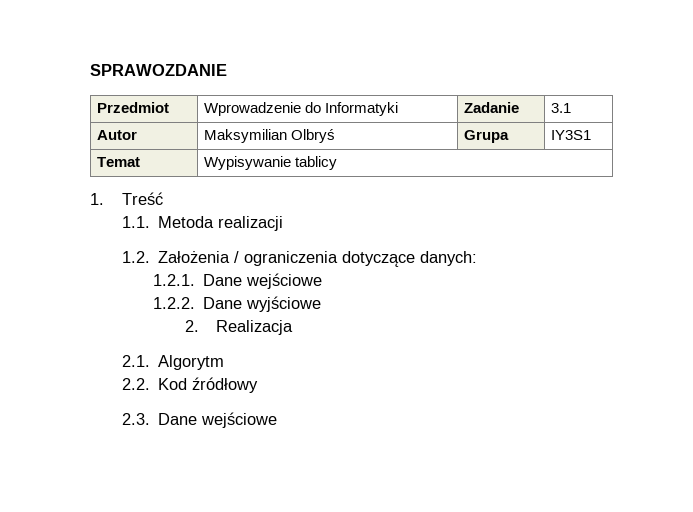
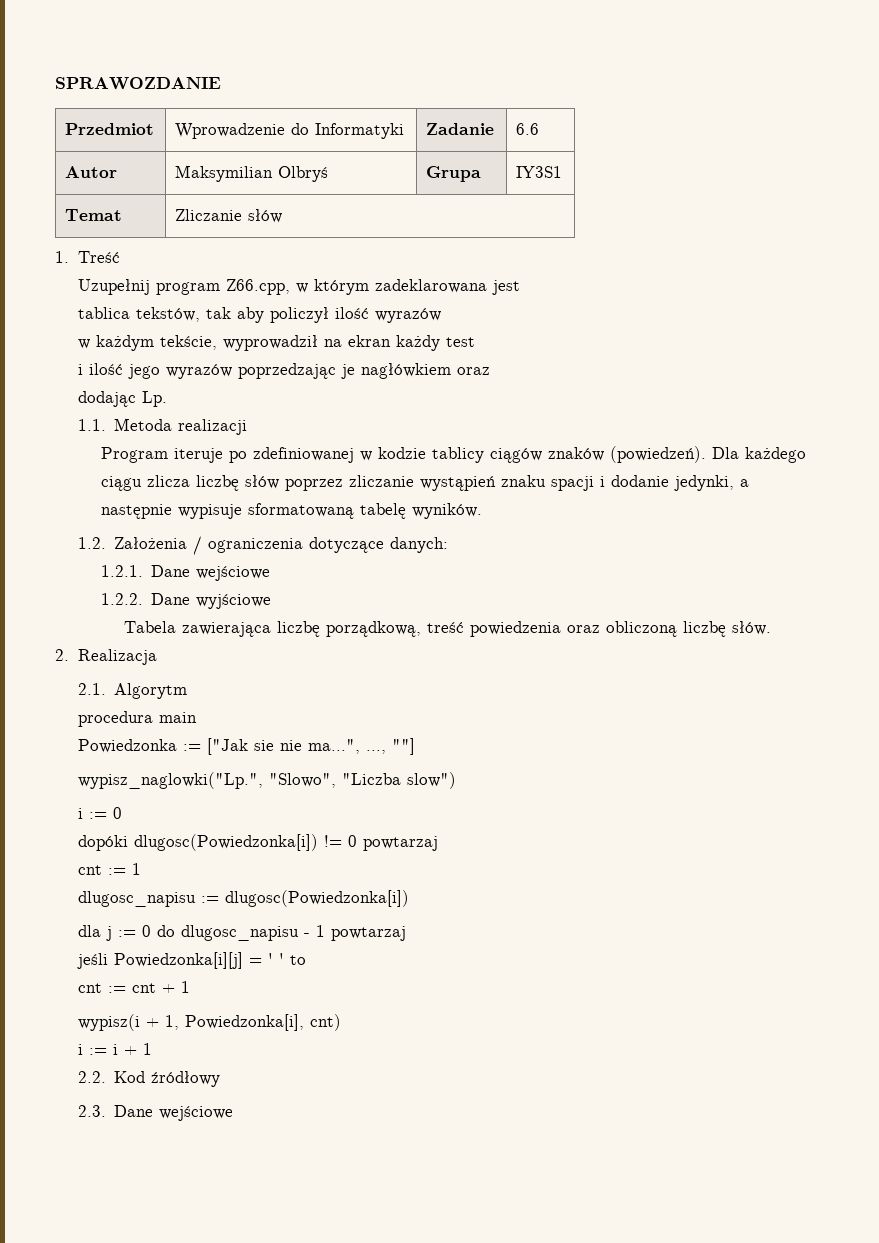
[551,103,572,113] 3.1 -> [516,123,540,135] 6.6
[204,156,338,170] Wypisywanie tablicy -> [175,209,283,223] Zliczanie słów
[121,216,283,231] 1.1. Metoda realizacji -> [77,279,520,295] [77,307,441,323] [77,335,475,351] [77,363,490,379] [77,391,167,407] [77,418,248,435] [100,446,806,463] [100,475,749,491] [100,503,482,519] Uzupełnij program Z66.cpp, w którym zadeklarowana jest // tablica tekstów, tak aby policzył ilość wyrazów // w każdym tekście, wyprowadził na ekran każdy test // i ilość jego wyrazów poprzedzając je nagłówkiem oraz // dodając Lp. // 1.1. Metoda realizacji // Program iteruje po zdefiniowanej w kodzie tablicy ciągów znaków (powiedzeń). Dla każdego ciągu zlicza liczbę słów poprzez zliczanie wystąpień znaku spacji i dodanie jedynki, a następnie wypisuje sformatowaną tabelę wyników.
[184,320,294,335] [121,355,224,370] 2. Realizacja // 2.1. Algorytm -> [123,621,771,637] [55,649,157,665] [77,683,188,699] [77,711,197,727] [77,738,415,755] [77,772,456,789] [77,807,122,819] [77,834,438,851] [77,863,141,875] [77,890,409,907] [77,925,406,941] [76,952,306,969] [77,981,190,993] [77,1014,341,1031] [77,1043,152,1055] Tabela zawierająca liczbę porządkową, treść powiedzenia oraz obliczoną liczbę słów. // 2. Realizacja // 2.1. Algorytm // procedura main // Powiedzonka := ["Jak sie nie ma...", ..., ""] // wypisz_naglowki("Lp.", "Slowo", "Liczba slow") // i := 0 // dopóki dlugosc(Powiedzonka[i]) != 0 powtarzaj // cnt := 1 // dlugosc_napisu := dlugosc(Powiedzonka[i]) // dla j := 0 do dlugosc_napisu - 1 powtarzaj // jeśli Powiedzonka[i][j] = ' ' to // cnt := cnt + 1 // wypisz(i + 1, Powiedzonka[i], cnt) // i := i + 1

